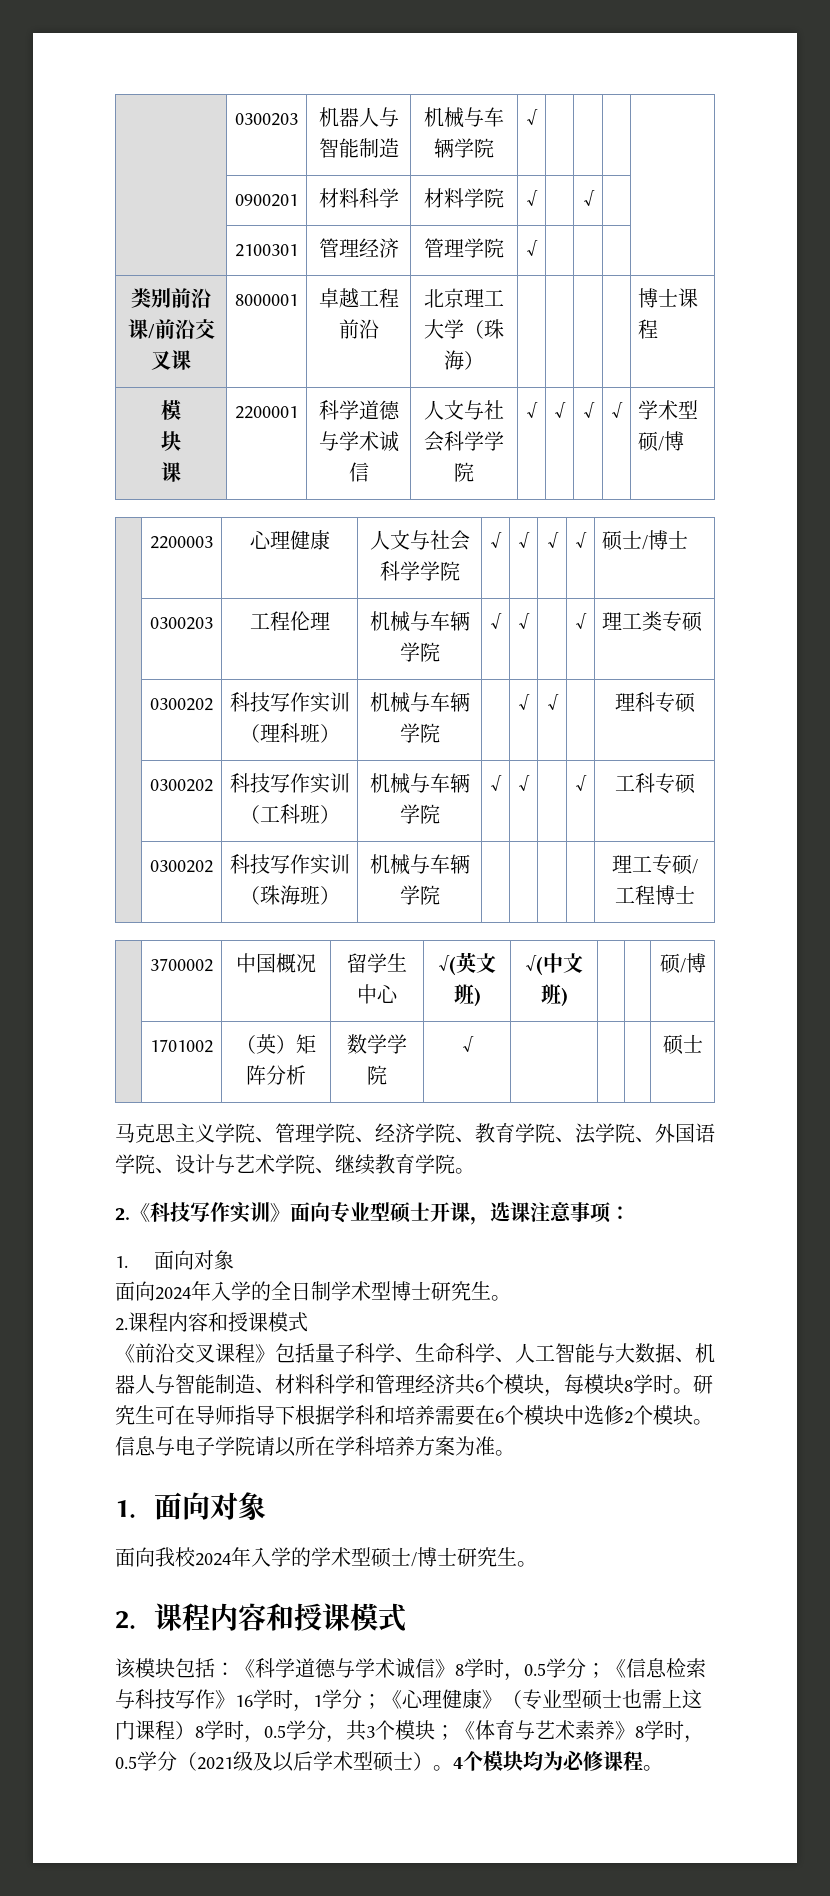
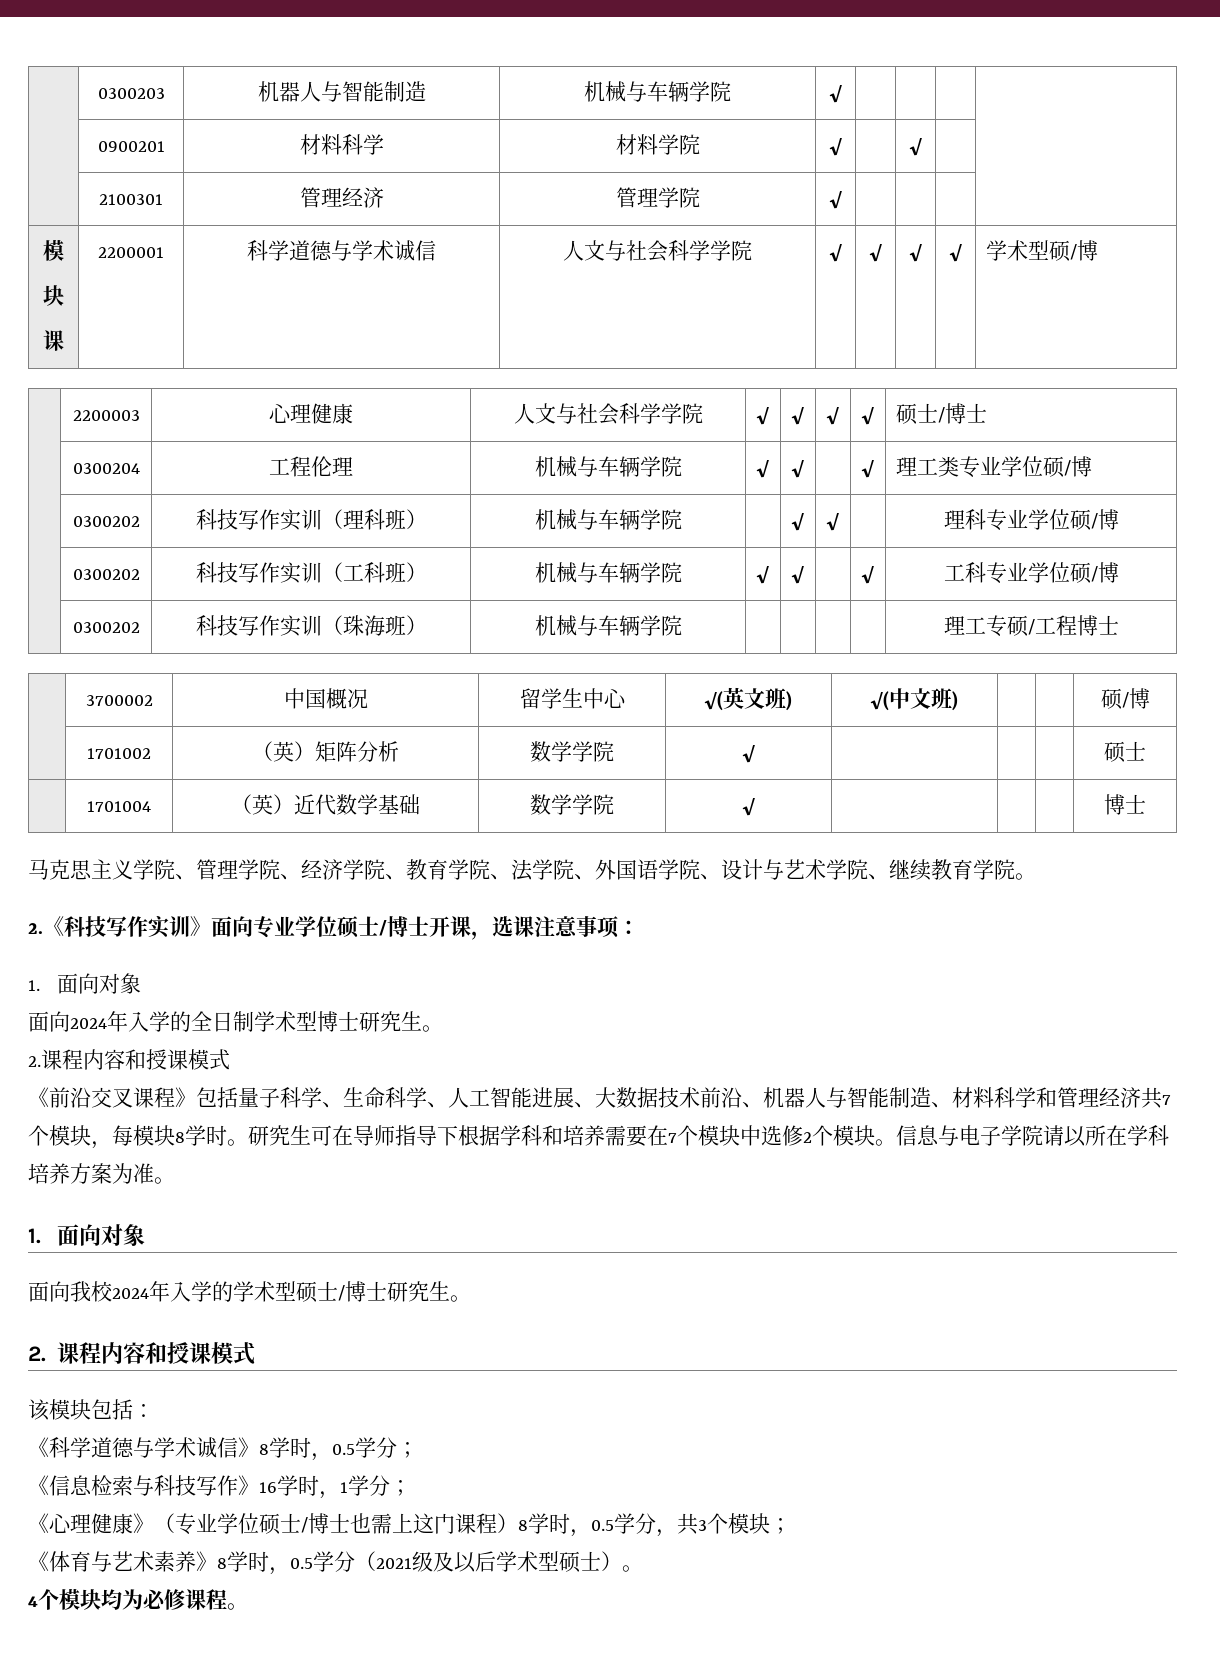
[131,288,211,308] [127,319,215,339] [151,350,191,370] [235,294,298,306] [318,288,399,308] [338,319,379,339] [424,288,504,308] [424,319,504,339] [444,350,484,370] [638,288,699,308] [638,319,659,339] // 类别前沿课/前沿交叉课 | 8000001 | 卓越工程前沿 | 北京理工大学（珠海） | | | | | 博士课程 -> (842, 200) none
[150,617,213,630] 0300203 -> [72,463,140,474] 0300204
[682,611,704,632] 硕 -> [979,456,1092,478] 业学位硕/博
[674,692,696,713] 硕 -> [1006,509,1119,531] 业学位硕/博
[674,773,696,794] 硕 -> [1006,562,1119,584] 业学位硕/博
(703, 1043) none -> [87,801,151,812] [231,794,420,815] [530,794,614,815] [741,798,755,816] [1104,794,1146,815] // | 1701004 | （英）近代数学基础 | 数学学院 | √ | | | | 博士
[370,1202,411,1223] 型硕 -> [295,916,408,938] 学位硕士/博
[595,1343,675,1363] 与大数据 -> [532,1087,742,1108] 进展、大数据技术前沿
[475,1380,484,1392] 6 -> [1162,1095,1171,1105] 7
[495,1411,504,1423] 6 -> [668,1133,677,1143] 7
(235, 1669) none -> (154, 1410) //
(606, 1670) none -> (418, 1450) //
(382, 1701) none -> (411, 1488) //
[562,1689,603,1710] 型硕 -> [217,1513,329,1535] 学位硕士/博
(455, 1732) none -> (791, 1526) //
(453, 1768) none -> (643, 1568) //

